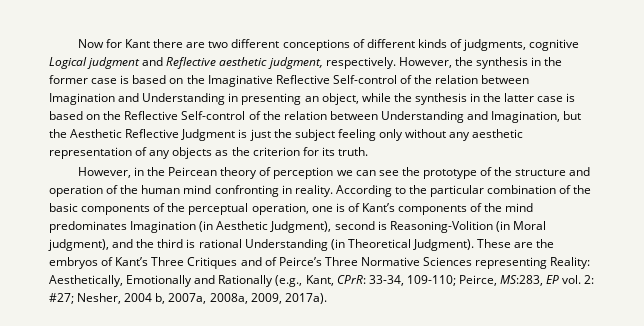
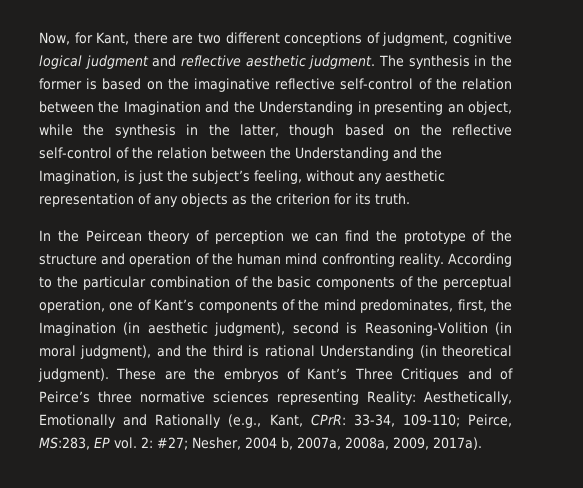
[77,39,151,48] Now for Kant -> [39,32,130,45] Now, for Kant,
[366,39,580,51] [49,57,473,69] different kinds of judgments, cognitive Logical judgment and Reflective aesthetic judgment, respectively. However, the -> [382,32,512,46] [39,55,404,69] judgment, cognitive logical judgment and reflective aesthetic judgment. The
[91,75,530,87] case is based on the Imaginative Reflective Self-control of the relation between -> [86,78,512,92] [39,101,120,113] is based on the imaginative reflective self-control of the relation between the
(140, 97) none -> [233,101,255,113] the
[504,93,576,102] [49,111,378,120] latter case is based on the Reflective Self-control of the relation between -> [240,124,512,138] [39,147,291,159] latter, though based on the reflective self-control of the relation between the
[491,111,582,123] [49,129,403,141] Imagination, but the Aesthetic Reflective Judgment is just the subject feeling only -> [421,147,442,159] [39,170,302,184] the Imagination, is just the subject’s feeling,
[77,167,144,178] However, in -> [39,230,51,241] In
[378,170,399,176] see -> [345,230,369,242] find
[281,185,292,194] in -> (395, 260) none
[335,203,345,212] is -> (134, 306) none
[49,221,332,233] predominates Imagination (in Aesthetic Judgment), -> [360,299,512,313] [39,322,286,336] predominates, first, the Imagination (in aesthetic judgment),
[512,221,546,230] Moral -> [39,345,76,357] moral
[347,239,474,251] Theoretical Judgment). -> [442,345,513,357] [38,368,109,382] theoretical judgment).
[324,257,473,266] Three Normative Sciences -> [98,391,270,403] three normative sciences

